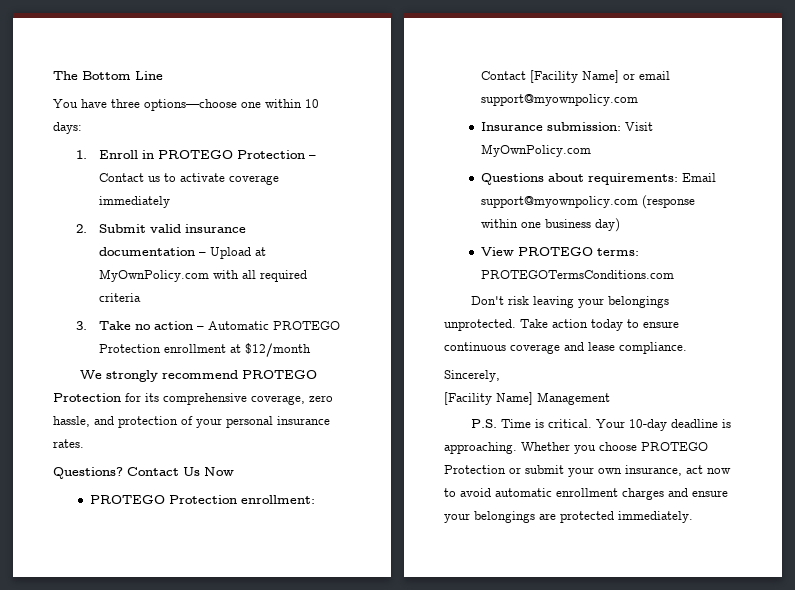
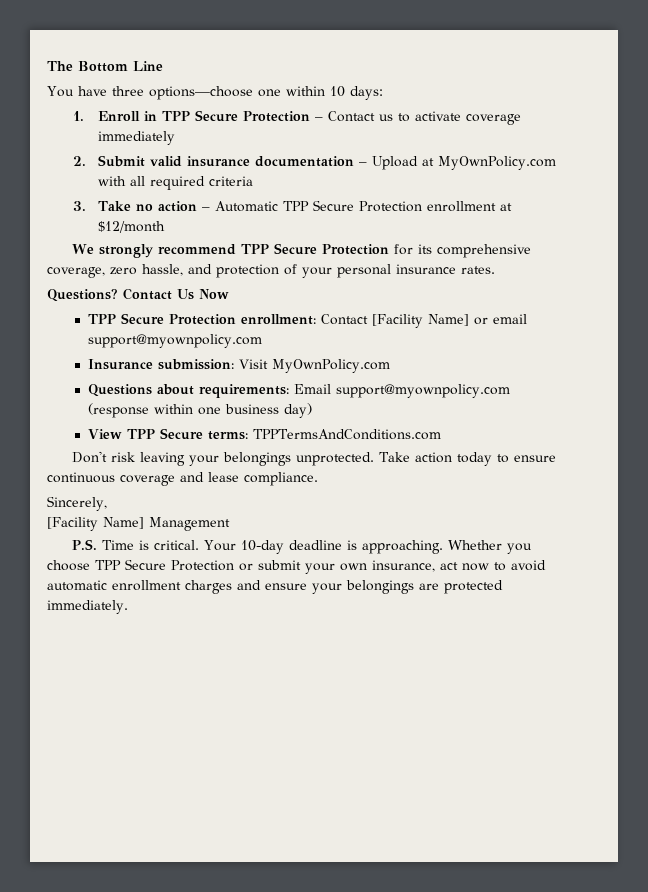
[157,150,233,159] PROTEGO -> [162,110,239,122] TPP Secure
[272,321,340,330] PROTEGO -> [283,200,355,211] TPP Secure
[241,370,317,379] PROTEGO -> [240,243,317,255] TPP Secure
[90,495,166,504] PROTEGO -> [88,313,165,325] TPP Secure
[518,247,640,256] [481,270,675,279] PROTEGO terms: PROTEGOTermsConditions.com -> [127,428,442,440] TPP Secure terms: TPPTermsAndConditions.com
[641,442,708,451] PROTEGO -> [95,559,166,570] TPP Secure

